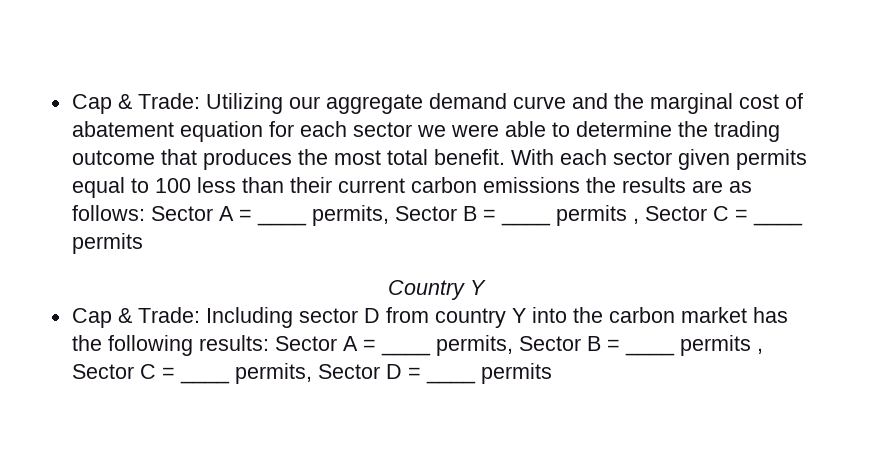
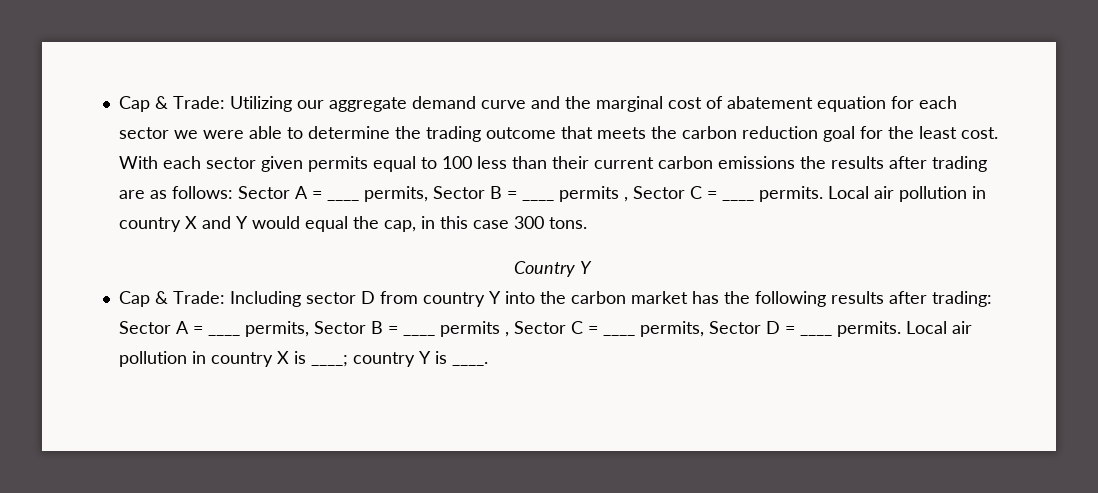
[202,149,505,170] produces the most total benefit. -> [596,126,998,142] meets the carbon reduction goal for the least cost.
(686, 185) none -> [888,156,987,172] after trading
[71,233,143,254] permits -> [758,186,986,202] [118,216,587,232] permits. Local air pollution in country X and Y would equal the cap, in this case 300 tons.
[198,335,269,351] results: -> [830,291,992,307] results after trading:
[480,363,552,384] permits -> [836,321,972,337] [118,351,488,367] permits. Local air pollution in country X is ____; country Y is ____.

